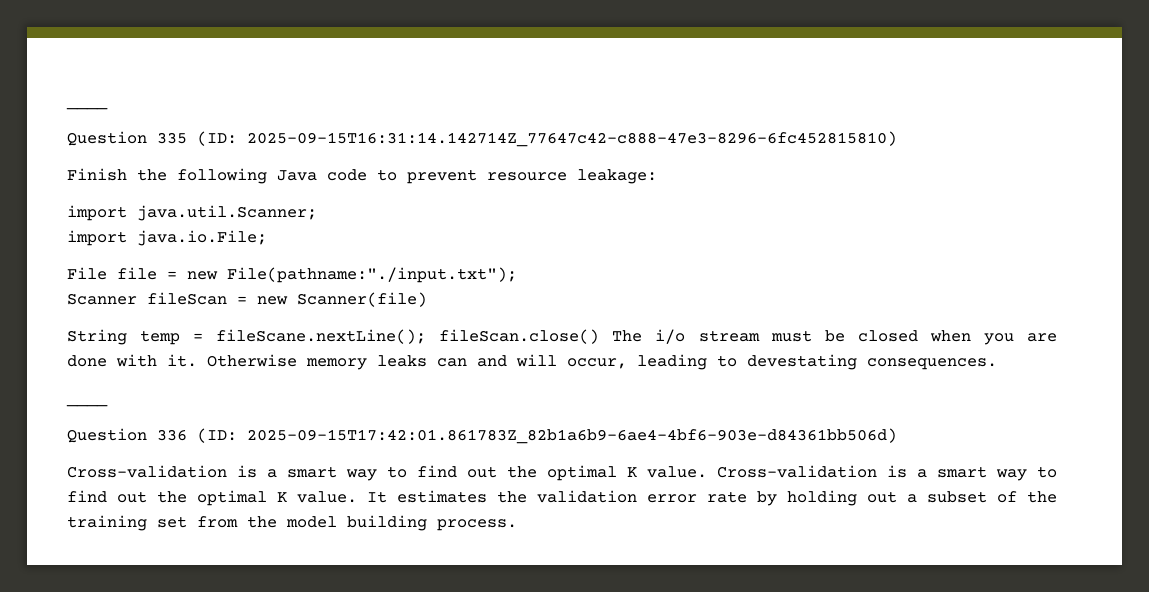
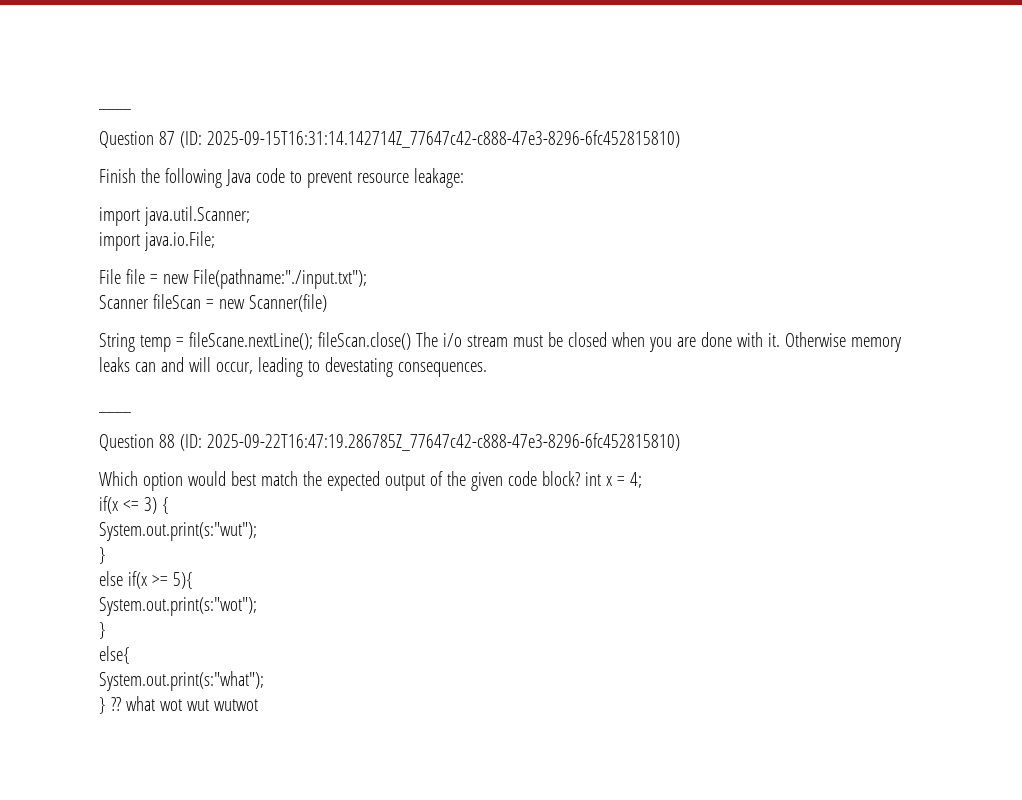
[66,106,108,110] [67,131,187,146] ____ // Question 335 -> [98,107,131,110] [99,131,175,148] ____ // Question 87
[157,428,897,444] [67,465,1057,481] [67,490,1057,506] [67,515,517,531] 336 (ID: 2025-09-15T17:42:01.861783Z_82b1a6b9-6ae4-4bf6-903e-d84361bb506d) // Cross-validation is a smart way to find out the optimal K value. Cross-validation is a smart way to find out the optimal K value. It estimates the validation error rate by holding out a subset of the training set from the model building process. -> [158,433,680,451] [99,471,642,491] [99,496,169,514] [99,522,257,541] [99,547,106,564] [99,571,193,589] [99,597,257,616] [99,622,106,639] [99,646,130,664] [99,671,264,691] [99,696,258,714] 88 (ID: 2025-09-22T16:47:19.286785Z_77647c42-c888-47e3-8296-6fc452815810) // Which option would best match the expected output of the given code block? int x = 4; // if(x <= 3) { // System.out.print(s:"wut"); // } // else if(x >= 5){ // System.out.print(s:"wot"); // } // else{ // System.out.print(s:"what"); // } ?? what wot wut wutwot

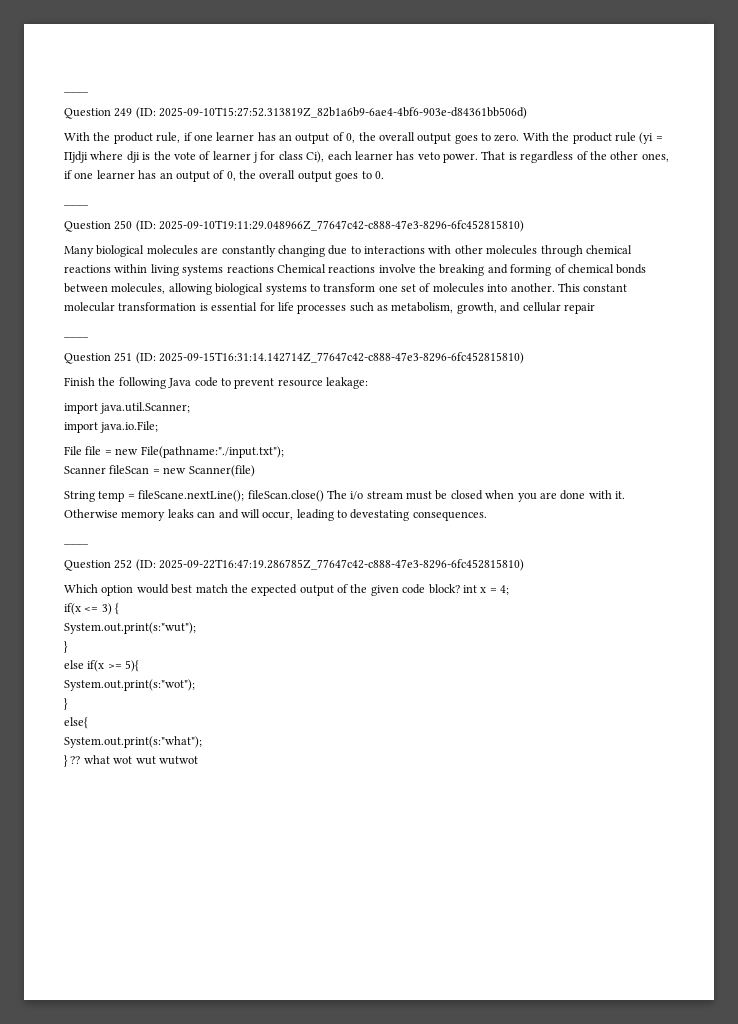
[98,107,131,110] [99,131,175,148] ____ // Question 87 -> [64,91,89,93] [64,107,528,119] [64,132,663,144] [64,151,669,163] [64,170,384,182] [64,204,89,206] [64,220,525,232] [64,245,632,257] [64,264,647,276] [64,283,628,295] [64,302,595,314] [64,336,89,338] [64,352,133,364] ____ // Question 249 (ID: 2025-09-10T15:27:52.313819Z_82b1a6b9-6ae4-4bf6-903e-d84361bb506d) // With the product rule, if one learner has an output of 0, the overall output goes to zero. With the product rule (yi = Πjdji where dji is the vote of learner j for class Ci), each learner has veto power. That is regardless of the other ones, if one learner has an output of 0, the overall output goes to 0. // ____ // Question 250 (ID: 2025-09-10T19:11:29.048966Z_77647c42-c888-47e3-8296-6fc452815810) // Many biological molecules are constantly changing due to interactions with other molecules through chemical reactions within living systems reactions Chemical reactions involve the breaking and forming of chemical bonds between molecules, allowing biological systems to transform one set of molecules into another. This constant molecular transformation is essential for life processes such as metabolism, growth, and cellular repair // ____ // Question 251
[158,434,175,448] 88 -> [114,559,133,569] 252

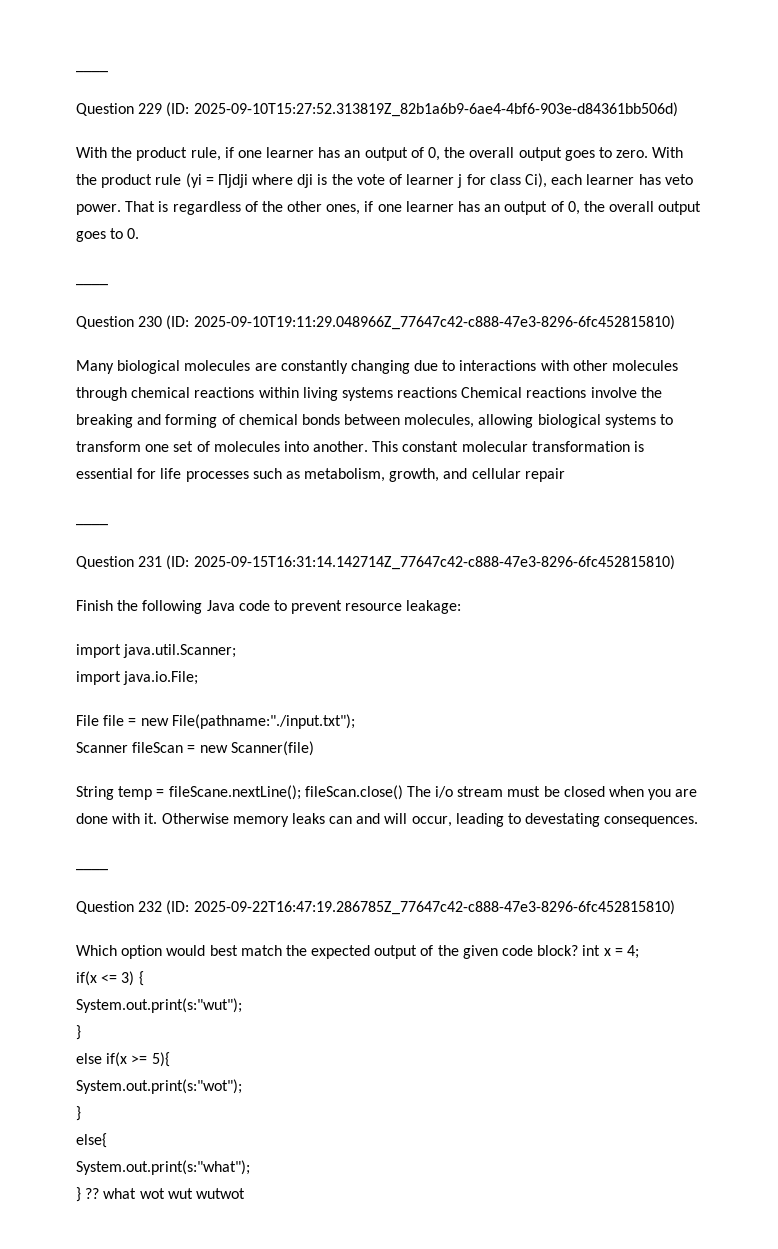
[64,91,89,93] [64,108,133,119] ____ // Question 249 -> [76,70,108,73] [76,103,163,116] ____ // Question 229
[114,220,133,230] 250 -> [138,316,163,327] 230
[114,352,133,362] 251 -> [138,556,163,567] 231
[114,559,133,569] 252 -> [138,901,163,912] 232

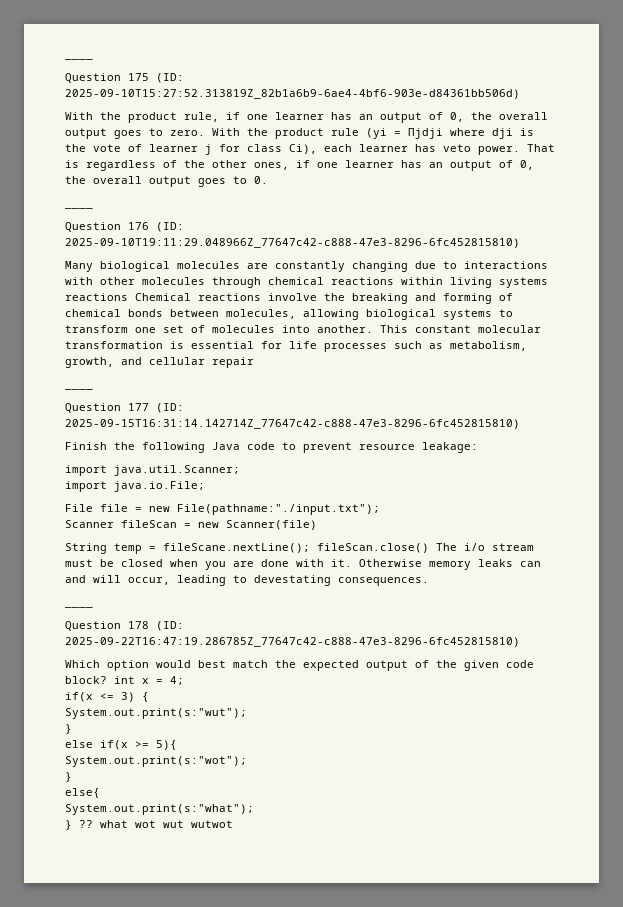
[76,70,108,73] [76,103,163,116] ____ // Question 229 -> [65,58,93,60] [65,73,149,83] ____ // Question 175
[138,316,163,327] 230 -> [128,222,149,230] 176
[138,556,163,567] 231 -> [128,403,149,411] 177
[138,901,163,912] 232 -> [128,621,149,629] 178

